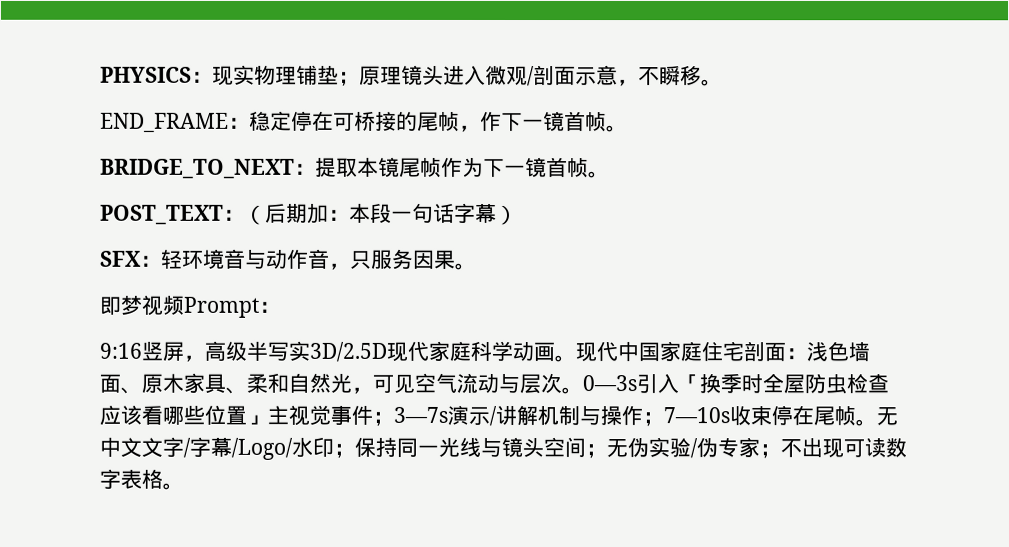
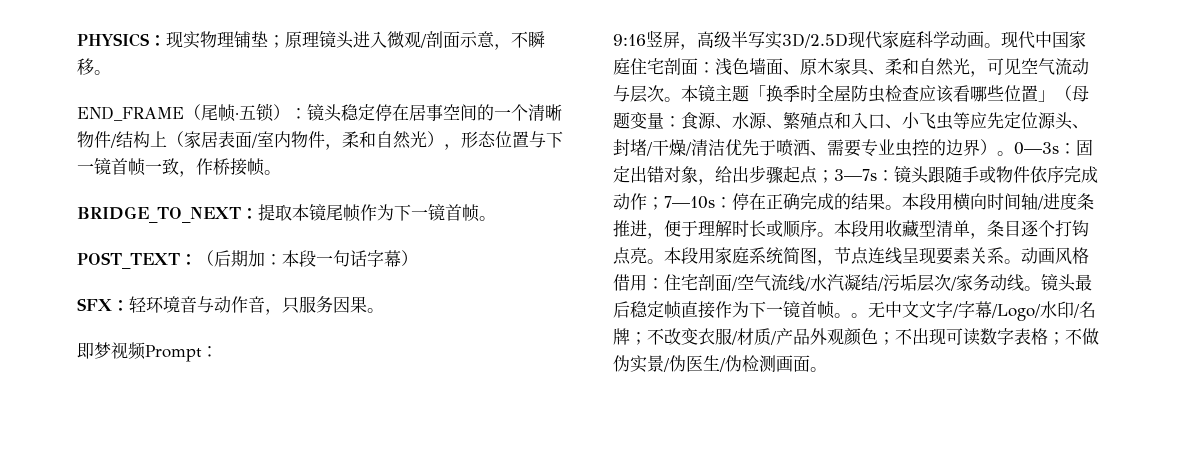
[228,110,586,132] ：稳定停在可桥接的尾帧，作下一镜首 -> [184,103,562,122] [77,131,563,150] [77,157,247,177] （尾帧·五锁）：镜头稳定停在居事空间的一个清晰物件/结构上（家居表面/室内物件，柔和自然光），形态位置与下一镜首帧一致，作桥接
[582,374,679,394] 0—3s引入 -> [681,84,749,102] 本镜主题
[267,404,856,427] 主视觉事件；3—7s演示/讲解机制与操作；7—10s收束停在尾帧 -> [1055,85,1089,102] [613,112,1089,130] [613,139,1093,157] [613,165,1098,185] [613,193,1094,211] [613,220,1089,239] [613,247,1089,266] [613,273,1092,292] [613,300,851,319] （母题变量：食源、水源、繁殖点和入口、小飞虫等应先定位源头、封堵/干燥/清洁优先于喷洒、需要专业虫控的边界）。0—3s：固定出错对象，给出步骤起点；3—7s：镜头跟随手或物件依序完成动作；7—10s：停在正确完成的结果。本段用横向时间轴/进度条推进，便于理解时长或顺序。本段用收藏型清单，条目逐个打钩点亮。本段用家庭系统简图，节点连线呈现要素关系。动画风格借用：住宅剖面/空气流线/水汽凝结/污垢层次/家务动线。镜头最后稳定帧直接作为下一镜首帧。
[333,436,760,459] ；保持同一光线与镜头空间；无伪实验/伪专家 -> [1073,301,1096,318] [613,328,878,346] /名牌；不改变衣服/材质/产品外观颜色
(163, 478) none -> [1048,328,1099,345] [613,355,810,373] ；不做伪实景/伪医生/伪检测画面

